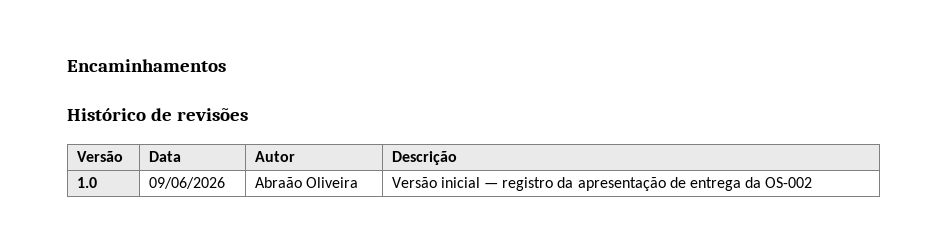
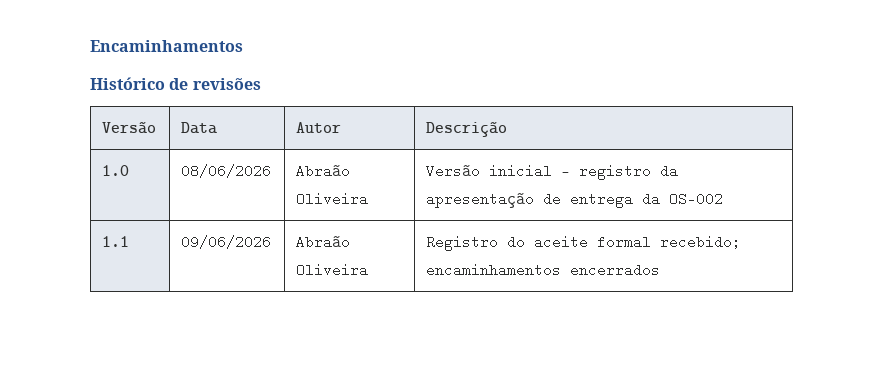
[148,177,225,189] 09/06/2026 -> [181,164,272,178] 08/06/2026
(813, 182) none -> [102,236,130,247] [181,235,272,249] [296,235,351,249] [296,263,369,277] [426,235,742,251] [426,263,661,277] // 1.1 | 09/06/2026 | Abraão Oliveira | Registro do aceite formal recebido; encaminhamentos encerrados

